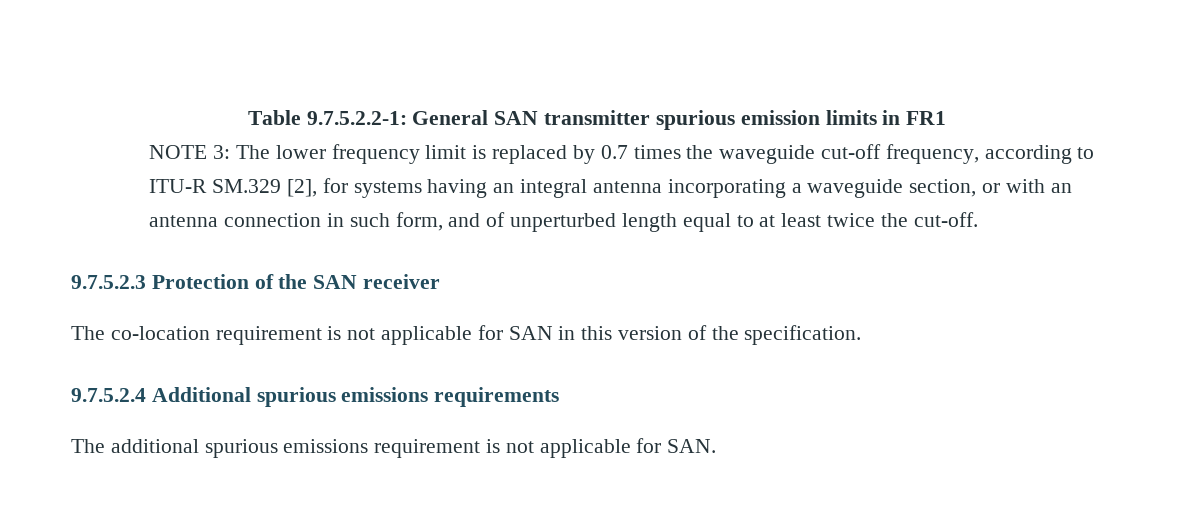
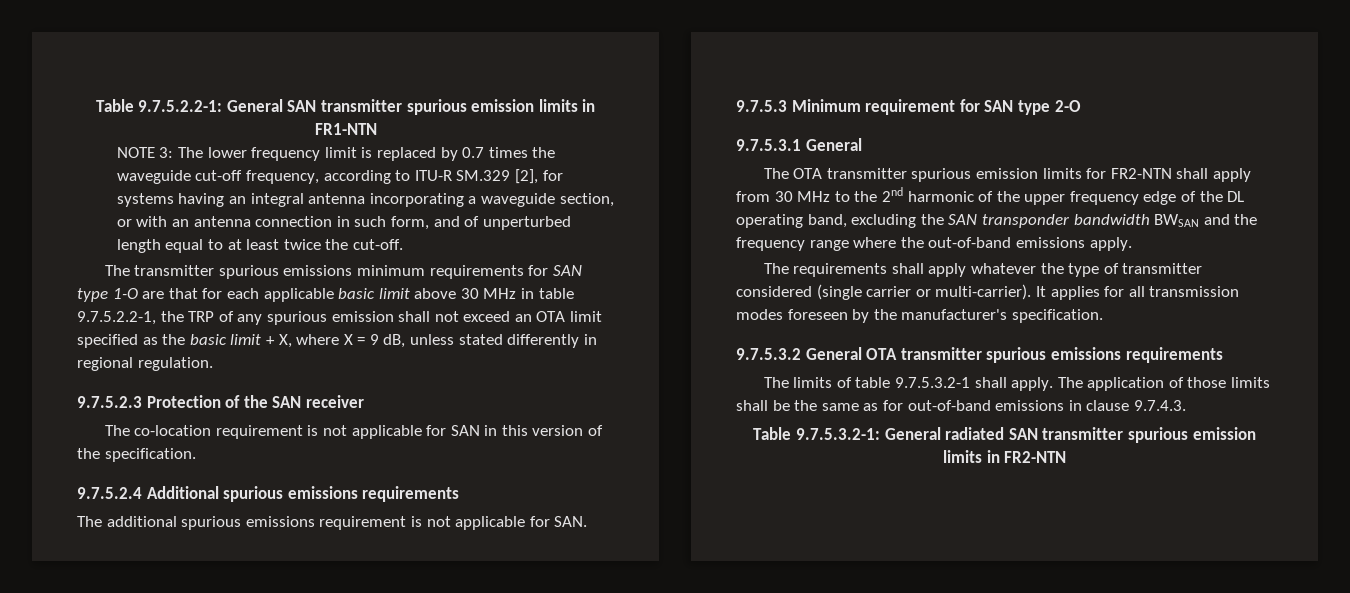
[906,111,947,125] FR1 -> [314,123,377,135] FR1-NTN
(978, 219) none -> [104,265,582,279] [77,288,574,302] [77,311,603,325] [77,334,597,348] [77,357,213,371] // The transmitter spurious emissions minimum requirements for SAN type 1-O are that for each applicable basic limit above 30 MHz in table 9.7.5.2.2-1, the TRP of any spurious emission shall not exceed an OTA limit specified as the basic limit + X, where X = 9 dB, unless stated differently in regional regulation.
(717, 446) none -> [736,99,1081,115] [736,138,862,151] [763,168,1251,182] [736,187,1245,205] [736,214,1258,228] [736,237,1132,251] [763,263,1203,277] [736,284,1240,300] [736,309,1103,323] [736,347,1223,363] [763,377,1271,391] [736,400,1186,411] [753,427,1256,443] [942,450,1067,463] // 9.7.5.3 Minimum requirement for SAN type 2-O // 9.7.5.3.1 General // The OTA transmitter spurious emission limits for FR2-NTN shall apply from 30 MHz to the 2nd harmonic of the upper frequency edge of the DL operating band, excluding the SAN transponder bandwidth BWSAN and the frequency range where the out-of-band emissions apply. // The requirements shall apply whatever the type of transmitter considered (single carrier or multi-carrier). It applies for all transmission modes foreseen by the manufacturer's specification. // 9.7.5.3.2 General OTA transmitter spurious emissions requirements // The limits of table 9.7.5.3.2-1 shall apply. The application of those limits shall be the same as for out-of-band emissions in clause 9.7.4.3. // Table 9.7.5.3.2-1: General radiated SAN transmitter spurious emission limits in FR2-NTN

